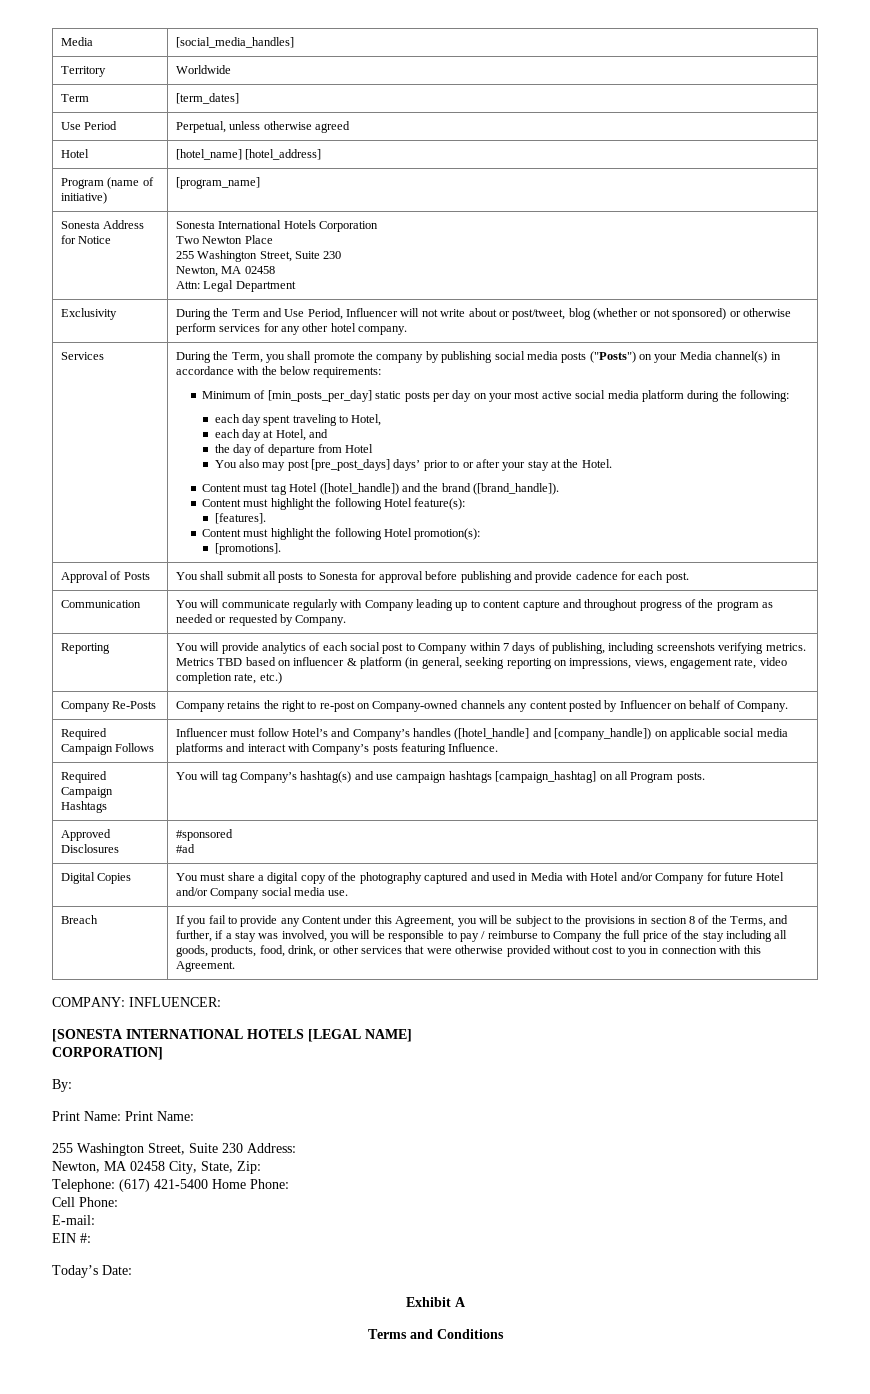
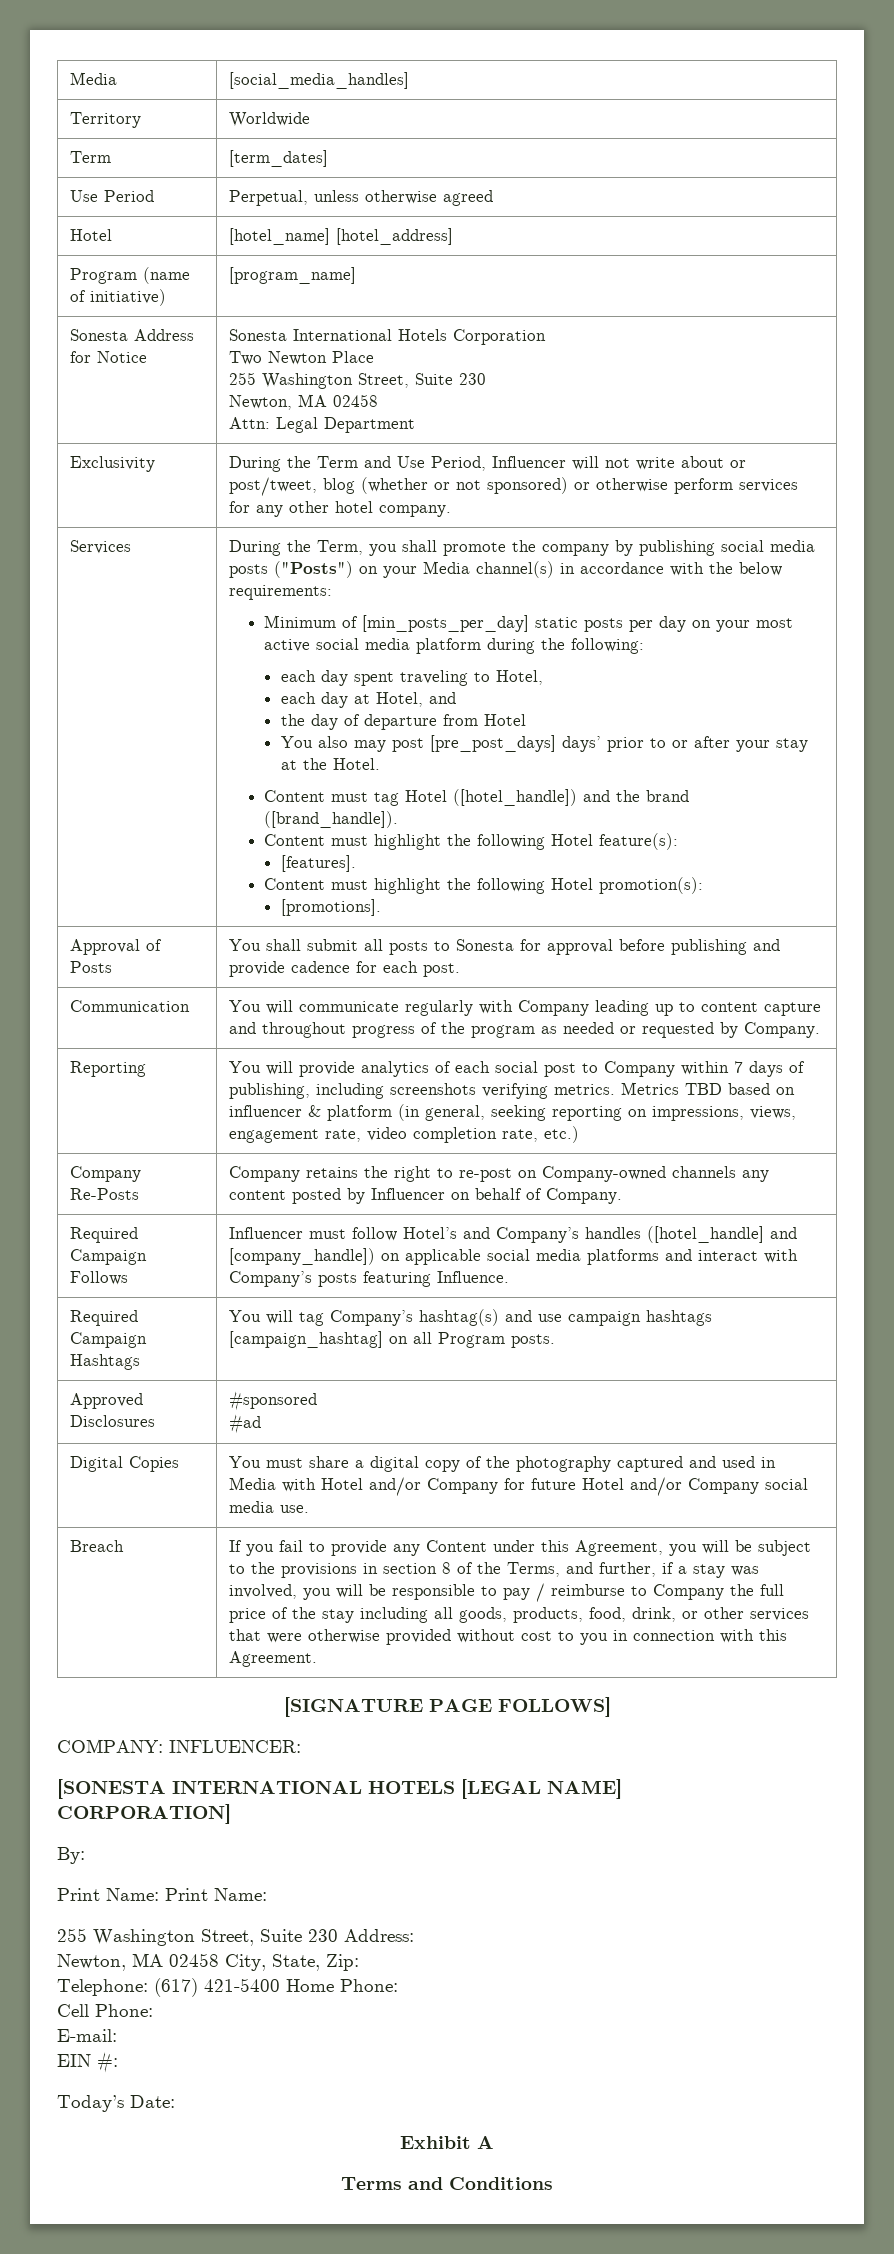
(235, 966) none -> [283,1697,611,1717] // [SIGNATURE PAGE FOLLOWS]

